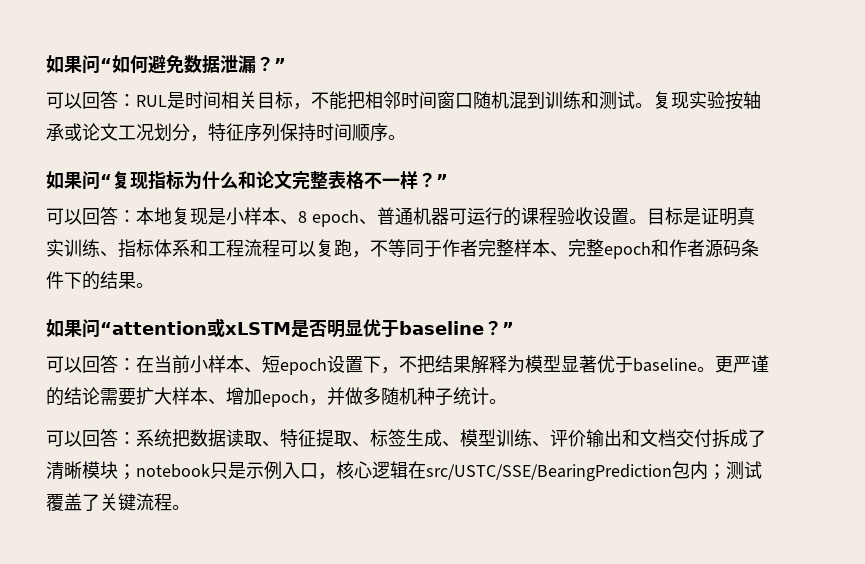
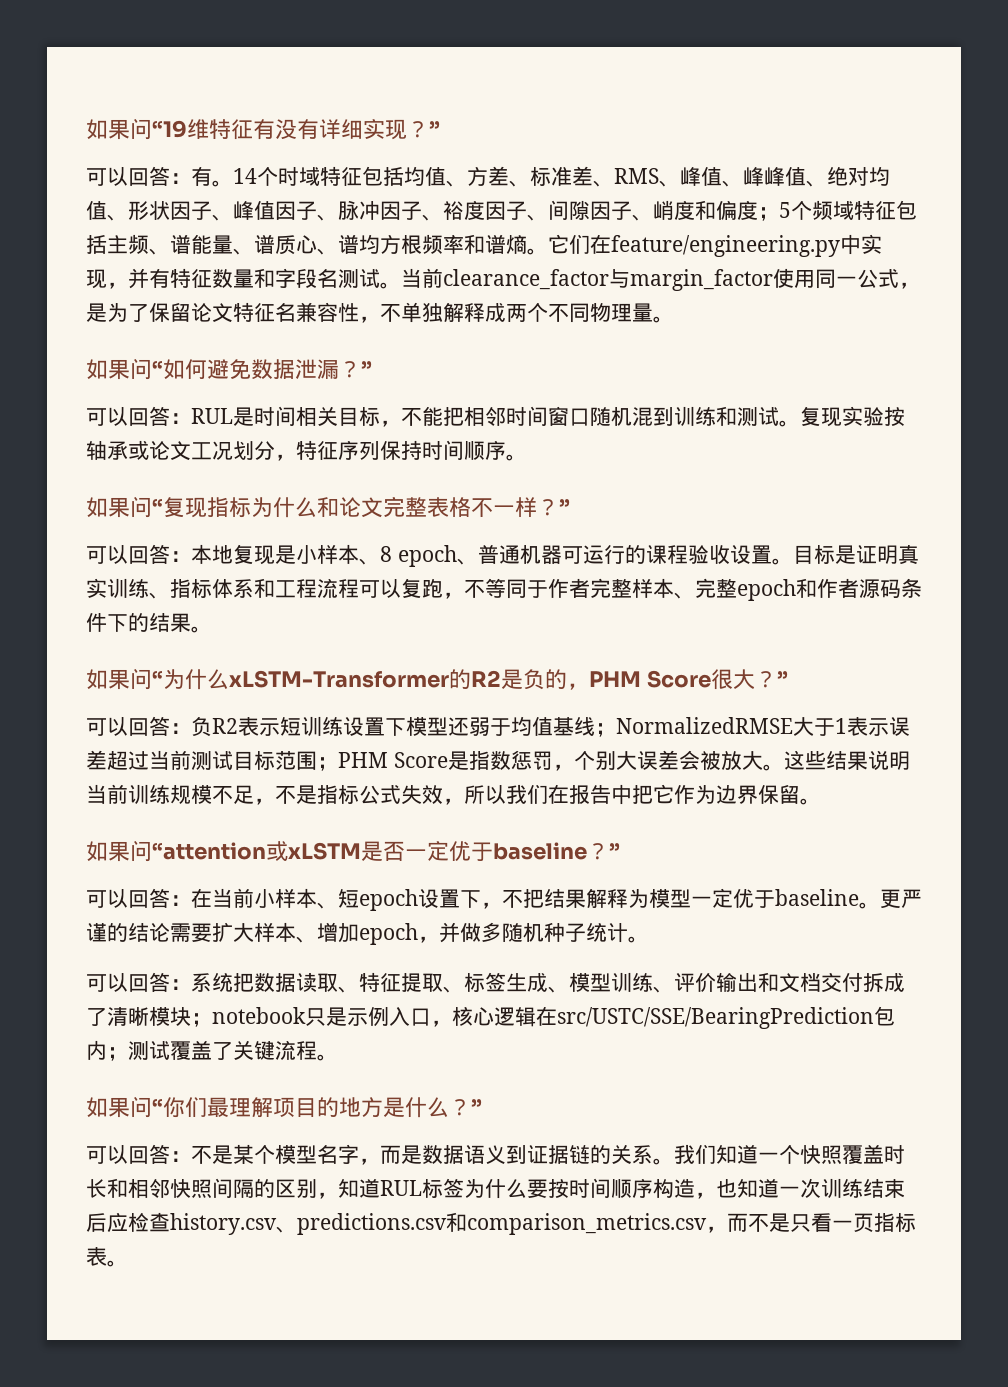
[46,55,100,74] 如果问 -> [86,118,440,140] [86,166,890,187] [86,200,917,221] [86,234,882,257] [86,268,920,291] [86,302,674,323] [86,358,152,380] 如果问“19维特征有没有详细实现？” // 可以回答：有。14个时域特征包括均值、方差、标准差、RMS、峰值、峰峰值、绝对均值、形状因子、峰值因子、脉冲因子、裕度因子、间隙因子、峭度和偏度；5个频域特征包括主频、谱能量、谱质心、谱均方根频率和谱熵。它们在feature/engineering.py中实现，并有特征数量和字段名测试。当前clearance_factor与margin_factor使用同一公式，是为了保留论文特征名兼容性，不单独解释成两个不同物理量。 // 如果问
(154, 285) none -> [86,668,788,690] [86,716,910,737] [86,750,910,771] [86,784,821,805] // 如果问“为什么xLSTM-Transformer的R2是负的，PHM Score很大？” // 可以回答：负R2表示短训练设置下模型还弱于均值基线；NormalizedRMSE大于1表示误差超过当前测试目标范围；PHM Score是指数惩罚，个别大误差会被放大。这些结果说明当前训练规模不足，不是指标公式失效，所以我们在报告中把它作为边界保留。
[327,320,363,338] 明显 -> [405,841,449,861] 一定
[561,355,597,373] 显著 -> [691,888,733,908] 一定
(190, 507) none -> [86,1096,482,1118] [86,1144,905,1165] [86,1178,905,1199] [86,1212,916,1235] [86,1247,128,1267] // 如果问“你们最理解项目的地方是什么？” // 可以回答：不是某个模型名字，而是数据语义到证据链的关系。我们知道一个快照覆盖时长和相邻快照间隔的区别，知道RUL标签为什么要按时间顺序构造，也知道一次训练结束后应检查history.csv、predictions.csv和comparison_metrics.csv，而不是只看一页指标表。

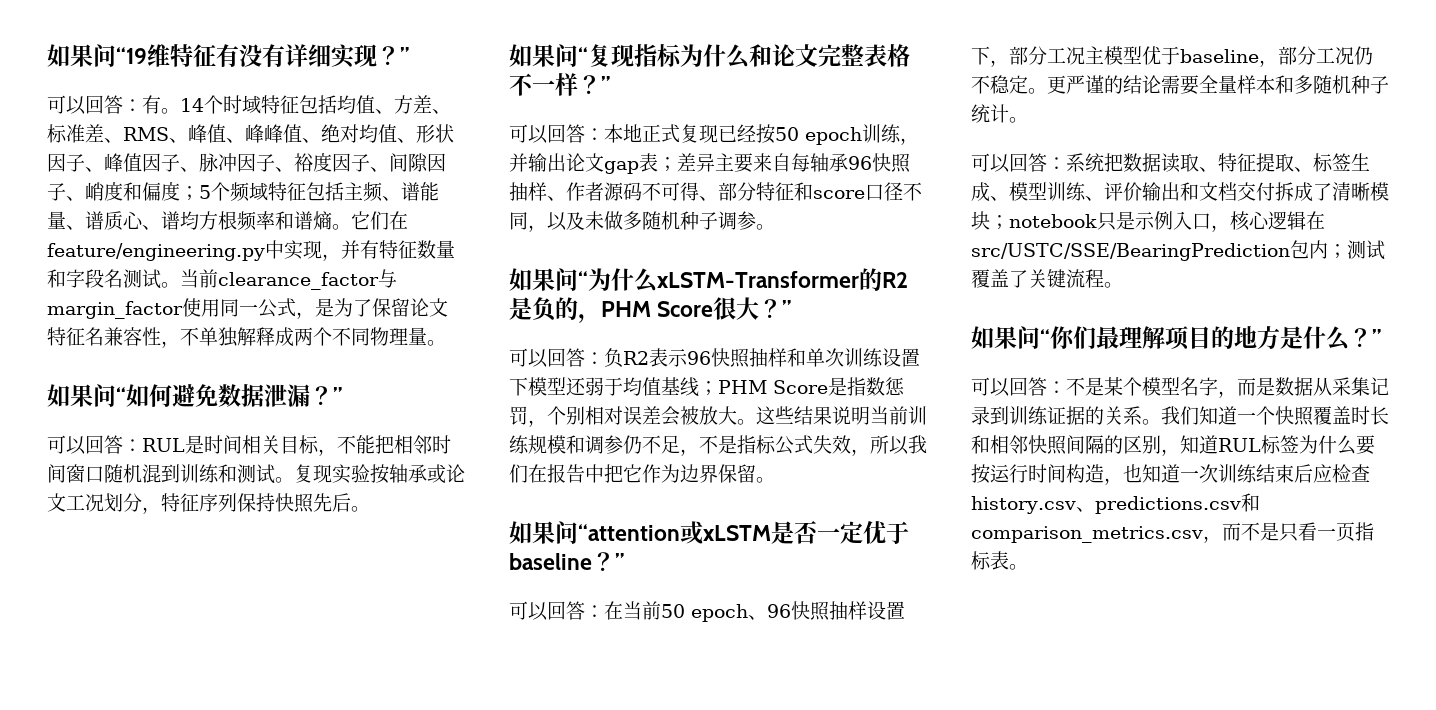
[422,440,506,460] 时间顺序 -> [275,493,351,513] 快照先后
[233,544,919,567] [86,578,922,601] [86,613,191,632] 复现是小样本、8 epoch、普通机器可运行的课程验收设置。目标是证明真实训练、指标体系和工程流程可以复跑，不等同于作者完整样本、完整epoch和作者源码条件下的结果 -> [642,124,919,145] [509,153,911,174] [509,182,922,201] [509,211,756,232] 正式复现已经按50 epoch训练，并输出论文gap表；差异主要来自每轴承96快照抽样、作者源码不可得、部分特征和score口径不同，以及未做多随机种子调参
[280,717,301,736] 短 -> [687,348,844,368] 96快照抽样和单次
[616,717,910,736] [86,750,338,771] NormalizedRMSE大于1表示误差超过当前测试目标范围； -> (718, 388) none
[615,751,637,770] 大 -> [585,406,623,425] 相对
(212, 794) none -> [566,435,642,454] 和调参仍
[254,888,859,911] 小样本、短epoch设置下，不把结果解释为模型一定优于baseline -> [661,601,905,622] [971,46,1373,67] [971,75,1028,94] 50 epoch、96快照抽样设置下，部分工况主模型优于baseline，部分工况仍不稳定
[212,922,481,945] 扩大样本、增加epoch，并做 -> [1199,75,1294,94] 全量样本和
[464,1144,590,1164] 语义到证据链 -> [1313,377,1389,396] [971,406,1085,425] 从采集记录到训练证据
[569,1178,653,1198] 时间顺序 -> [990,464,1066,483] 运行时间

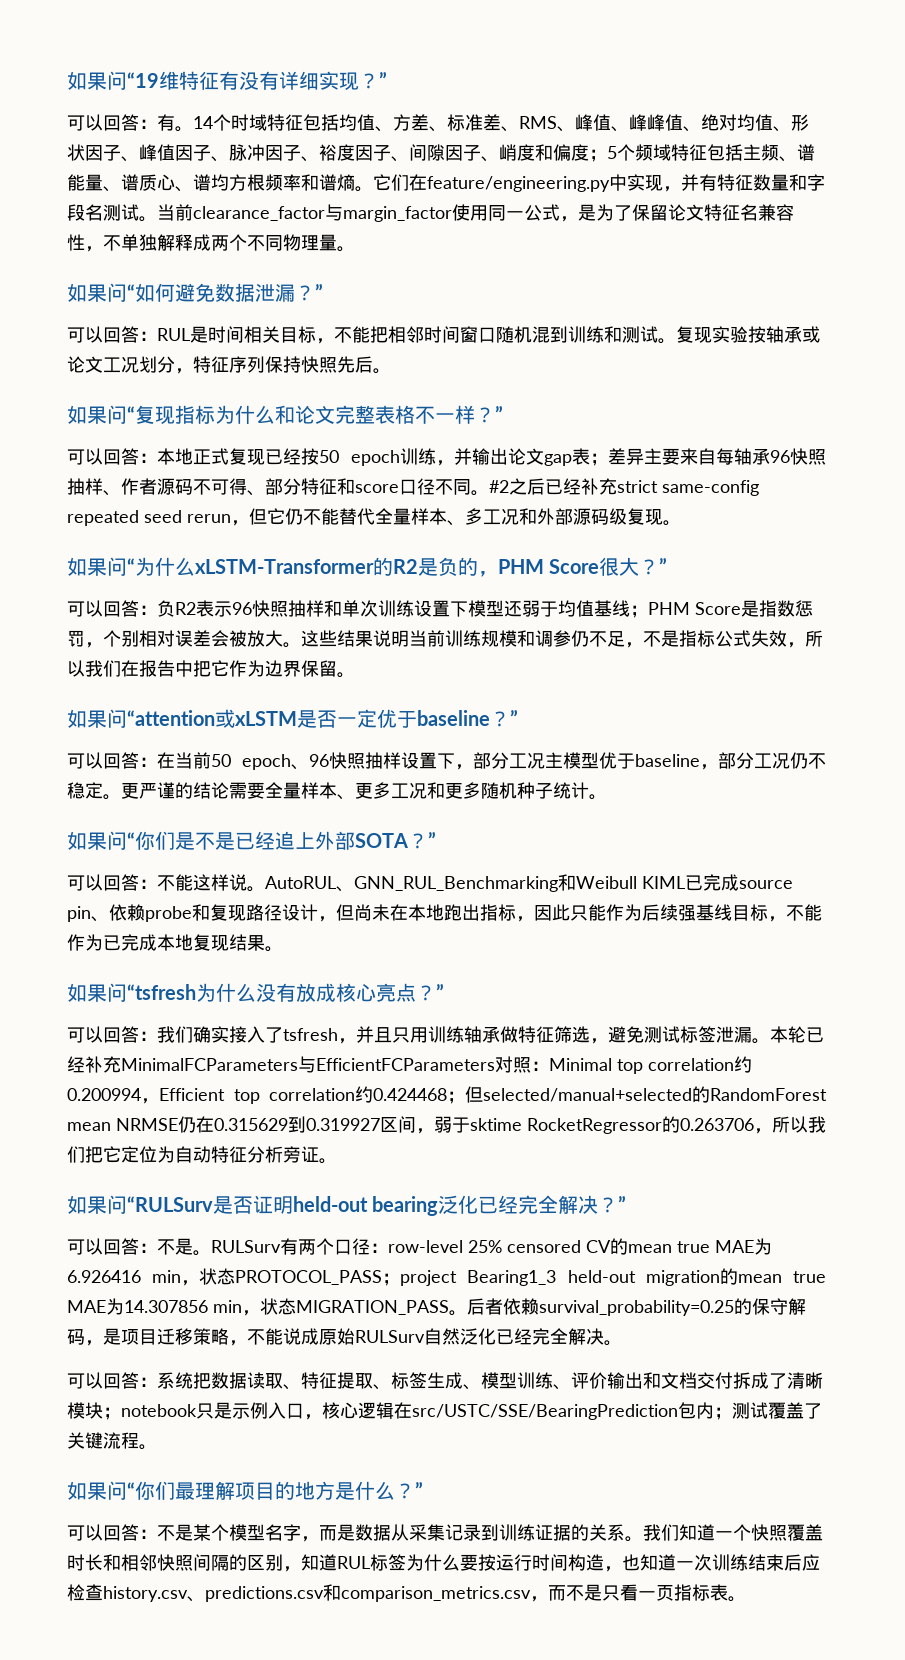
[528,211,756,232] ，以及未做多随机种子调参 -> [471,478,759,496] [67,508,663,526] 。#2之后已经补充strict same-config repeated seed rerun，但它仍不能替代全量样本、多工况和外部源码级复现
[1275,75,1294,94] 和 -> [337,782,463,800] 、更多工况和更
(1028, 120) none -> [67,831,436,850] [67,874,793,892] [67,904,822,922] [67,934,283,952] [67,983,444,1002] [67,1026,824,1044] [67,1056,752,1074] [67,1086,827,1104] [67,1116,826,1134] [67,1146,337,1164] [67,1195,627,1216] [67,1238,772,1256] [67,1268,826,1286] [67,1298,806,1316] [67,1328,622,1346] // 如果问“你们是不是已经追上外部SOTA？” // 可以回答：不能这样说。AutoRUL、GNN_RUL_Benchmarking和Weibull KIML已完成source pin、依赖probe和复现路径设计，但尚未在本地跑出指标，因此只能作为后续强基线目标，不能作为已完成本地复现结果。 // 如果问“tsfresh为什么没有放成核心亮点？” // 可以回答：我们确实接入了tsfresh，并且只用训练轴承做特征筛选，避免测试标签泄漏。本轮已经补充MinimalFCParameters与EfficientFCParameters对照：Minimal top correlation约0.200994，Efficient top correlation约0.424468；但selected/manual+selected的RandomForest mean NRMSE仍在0.315629到0.319927区间，弱于sktime RocketRegressor的0.263706，所以我们把它定位为自动特征分析旁证。 // 如果问“RULSurv是否证明held-out bearing泛化已经完全解决？” // 可以回答：不是。RULSurv有两个口径：row-level 25% censored CV的mean true MAE为6.926416 min，状态PROTOCOL_PASS；project Bearing1_3 held-out migration的mean true MAE为14.307856 min，状态MIGRATION_PASS。后者依赖survival_probability=0.25的保守解码，是项目迁移策略，不能说成原始RULSurv自然泛化已经完全解决。

